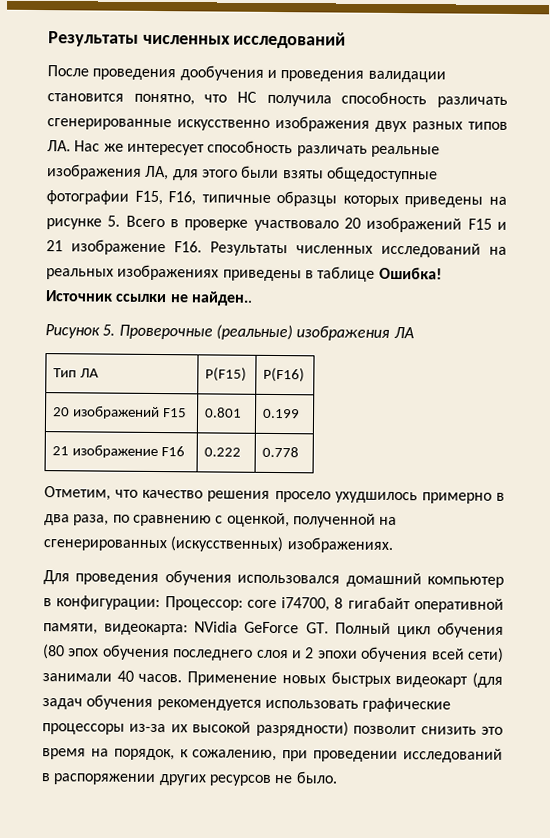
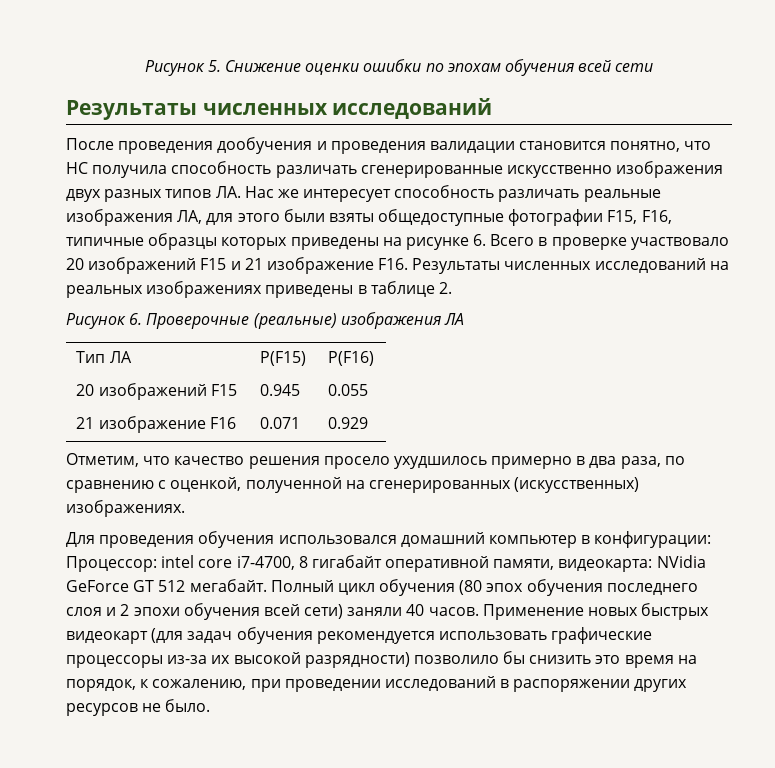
(48, 39) none -> [144,59,654,76] Рисунок 5. Снижение оценки ошибки по эпохам обучения всей сети //
[107,215,121,227] 5. -> [473,234,487,246] 6.
[378,266,442,280] [45,290,253,306] [45,324,116,339] Ошибка! Источник ссылки не найден.. // Рисунок 5. -> [438,282,452,294] [66,313,143,329] 2. // Рисунок 6.
[205,407,243,418] [263,408,301,419] 0.801 | 0.199 -> [260,384,301,396] [328,384,369,396] 0.945 | 0.055
[204,447,242,457] [262,446,300,458] 0.222 | 0.778 -> [260,417,301,429] [328,417,369,429] 0.071 | 0.929
[246,597,331,612] core i74700, -> [161,555,295,570] intel core i7-4700,
[305,622,329,634] GT. -> [133,579,267,592] GT 512 мегабайт.
[42,673,112,682] занимали -> [347,607,403,616] заняли
[353,725,418,735] позволит -> [413,651,526,664] позволило бы

